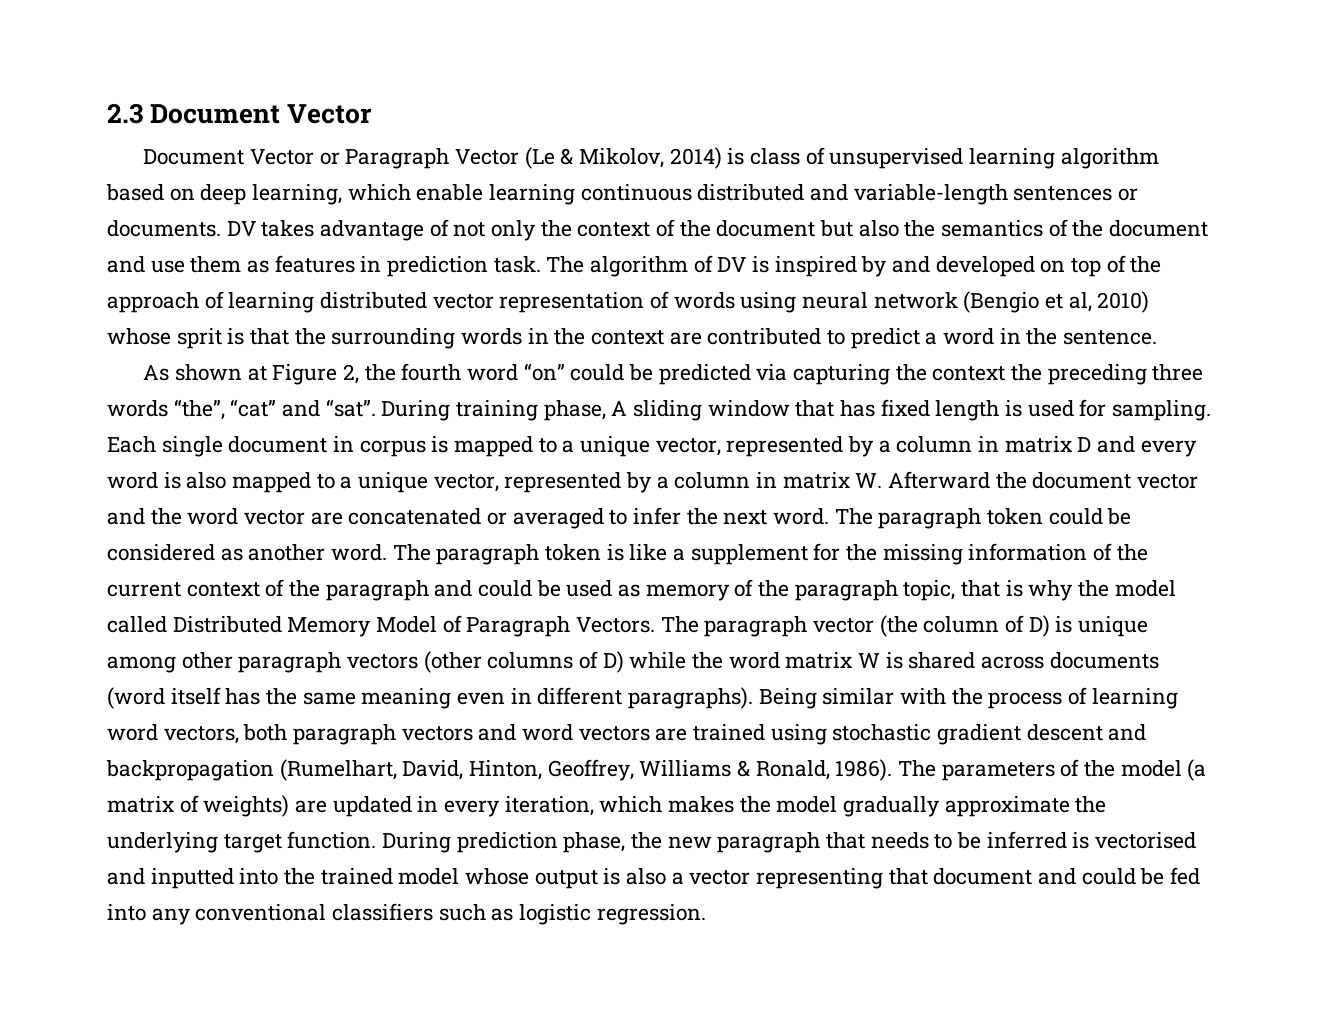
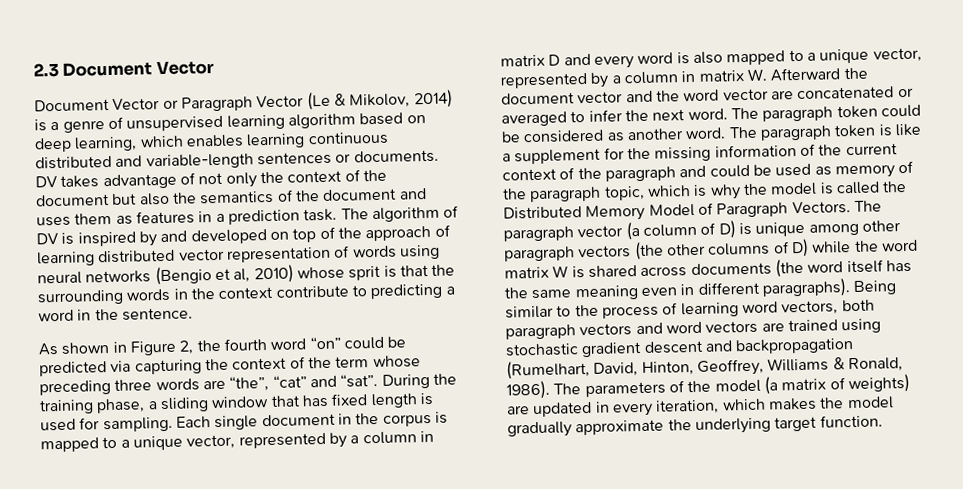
[750,148,801,165] class -> [50,120,105,133] a genre
[416,184,484,201] enable -> [185,134,244,148] enables
[150,260,185,273] use -> [36,216,71,227] uses
(382, 264) none -> [215,213,225,223] a
[873,292,958,309] network -> [85,270,152,284] networks
[669,328,920,349] are contributed to predict -> [275,283,443,300] contribute to predicting
[247,366,267,381] at -> [112,341,127,353] in
[1011,364,1043,381] the -> [289,355,421,369] of the term whose
(168, 408) none -> [202,379,226,390] are
(451, 410) none -> [432,373,457,385] the
[611,401,628,416] A -> [147,401,158,410] a
(355, 444) none -> [355,412,380,425] the
[961,580,1001,597] that -> [646,185,691,197] which
[107,616,167,633] called -> [819,180,908,195] is called the
[879,615,918,637] (the -> [625,222,640,241] (a
[423,651,482,673] (other -> [633,241,706,261] (the other
[107,687,165,709] (word -> [774,258,844,278] (the word
[900,688,947,705] with -> [556,305,572,317] to
[382,831,1197,853] [107,867,1201,889] [107,903,706,925] During prediction phase, the new paragraph that needs to be inferred is vectorised and inputted into the trained model whose output is also a vector representing that document and could be fed into any conventional classifiers such as logistic regression. -> (883, 421) none

